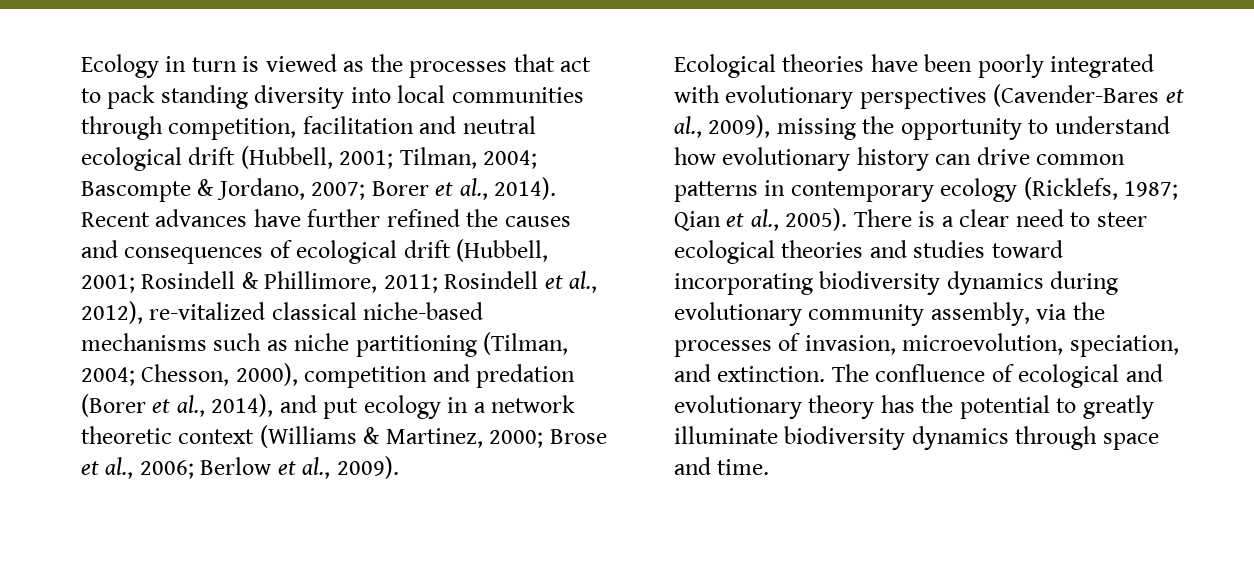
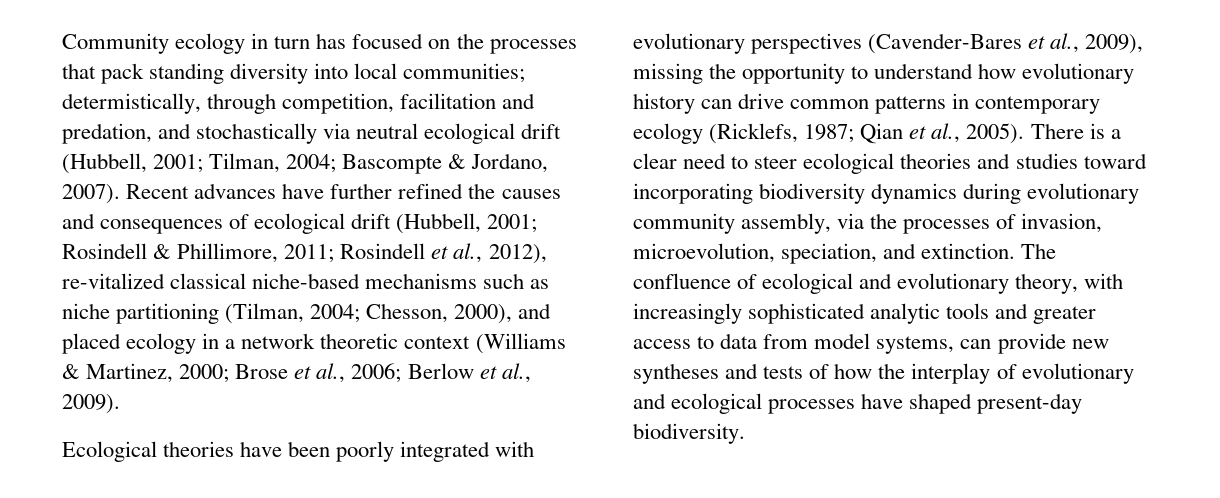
[81,54,365,78] Ecology in turn is viewed as -> [62,33,451,54] Community ecology in turn has focused on
[560,57,592,72] [81,88,101,103] act to -> (96, 71) none
[451,87,584,103] communities -> [403,63,526,83] [62,93,201,114] communities; determistically,
(457, 125) none -> [62,123,351,144] predation, and stochastically via
[311,177,557,200] 2007; Borer et al., 2014). -> [62,184,120,204] 2007).
[304,364,576,388] [81,394,359,419] competition and predation (Borer et al., 2014), and put -> [518,303,552,319] [62,333,121,354] and placed
[808,395,1154,419] [674,426,1159,450] [674,457,770,475] theory has the potential to greatly illuminate biodiversity dynamics through space and time. -> [1015,273,1124,294] [633,303,1097,324] [633,333,1109,354] [633,363,1134,384] [633,393,1083,414] [633,423,745,444] theory, with increasingly sophisticated analytic tools and greater access to data from model systems, can provide new syntheses and tests of how the interplay of evolutionary and ecological processes have shaped present-day biodiversity.

